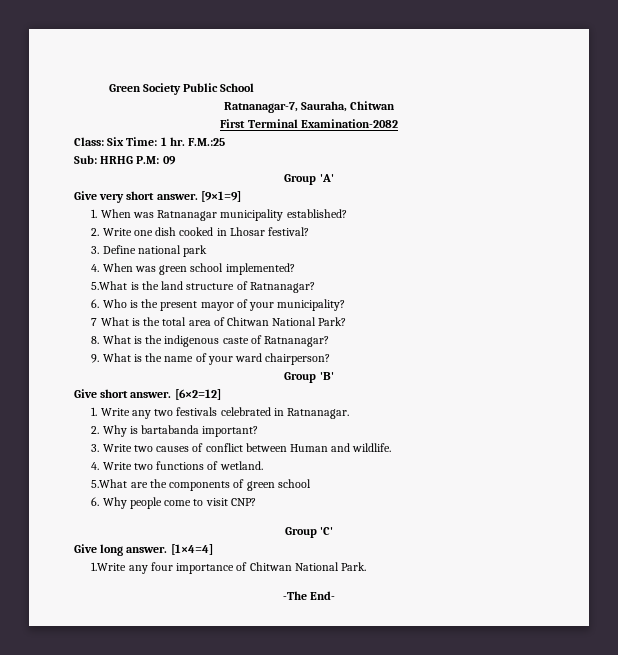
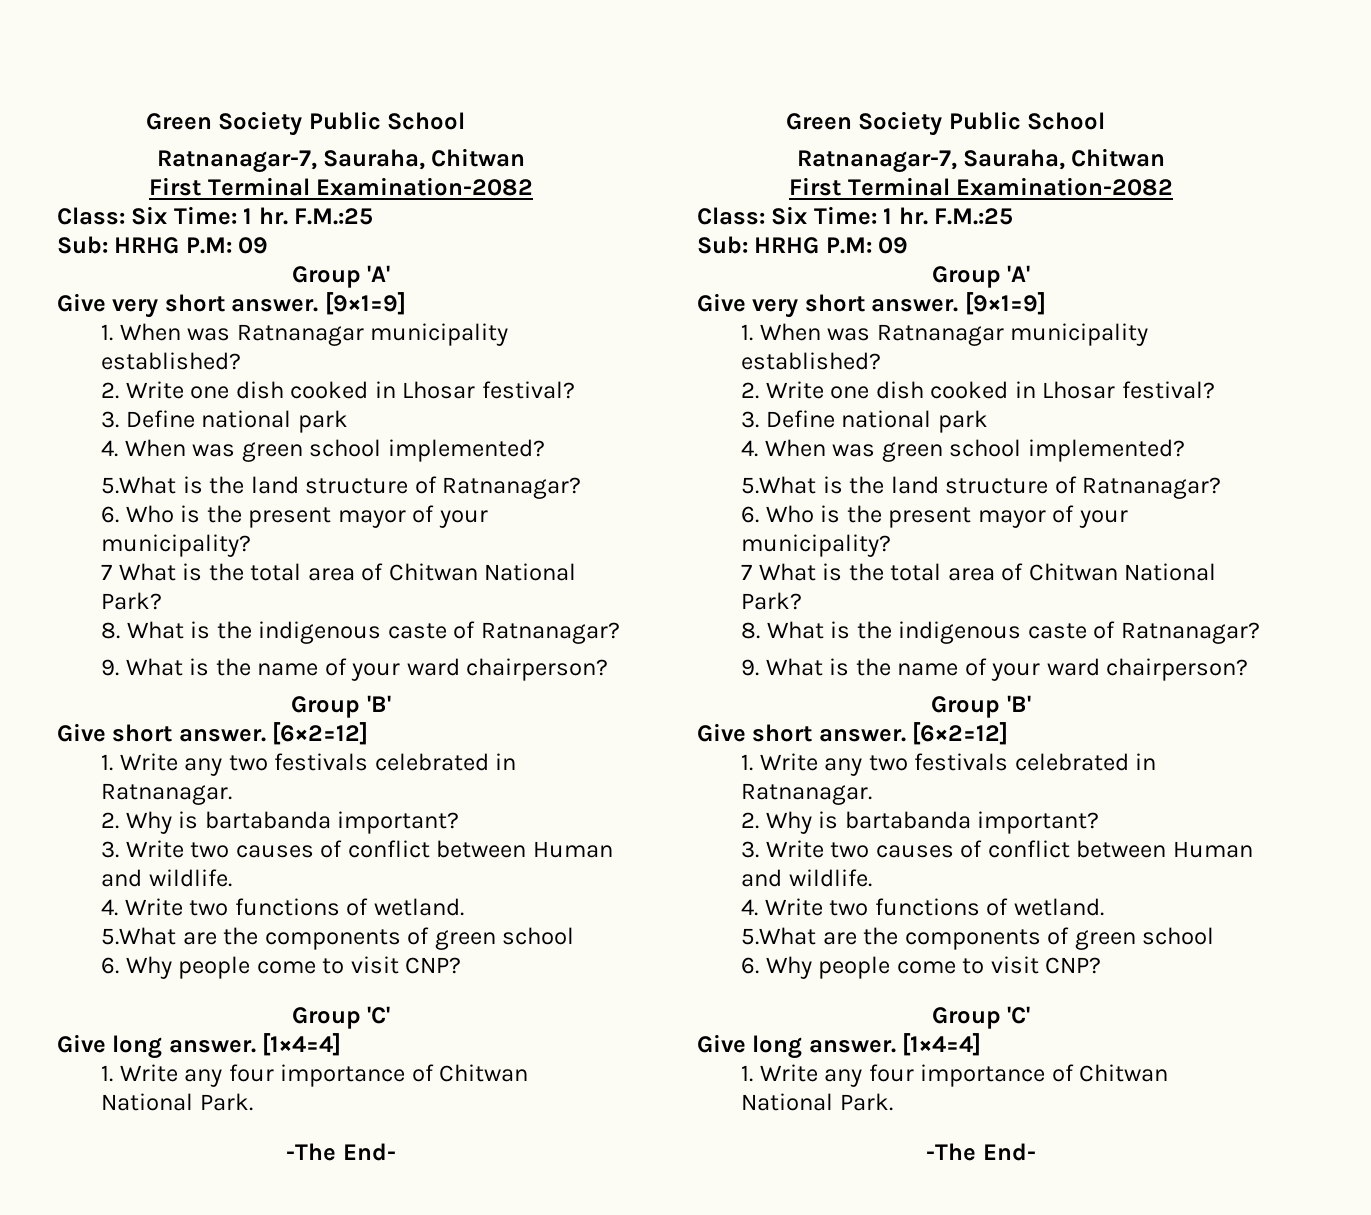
[91,562,366,574] [282,591,336,600] 1.Write any four importance of Chitwan National Park. // -The End- -> [101,1064,529,1087] [101,1093,253,1111] [286,1143,396,1161] [785,111,1106,136] [796,148,1166,173] [789,177,1173,196] [697,206,1014,225] [697,236,909,254] [931,265,1031,288] [697,292,1046,318] [741,323,1149,346] [741,352,882,370] [741,381,1215,399] [741,410,988,433] [741,439,1185,462] [741,476,1222,499] [741,505,1128,528] [741,534,892,557] [741,563,1217,581] [741,592,803,610] [741,621,1260,644] [741,658,1249,681] [931,695,1031,718] [697,722,1009,745] [741,753,1157,776] [741,783,873,805] [741,811,1100,834] [741,840,1253,858] [741,869,872,887] [741,898,1104,916] [741,927,1215,950] [741,956,1102,979] [931,1006,1031,1029] [697,1033,982,1059] [741,1064,1169,1087] [741,1093,893,1111] [926,1143,1036,1161] 1. Write any four importance of Chitwan National Park. // -The End- // Green Society Public School // Ratnanagar-7, Sauraha, Chitwan // First Terminal Examination-2082 // Class: Six Time: 1 hr. F.M.:25 // Sub: HRHG P.M: 09 // Group 'A' // Give very short answer. [9×1=9] // 1. When was Ratnanagar municipality established? // 2. Write one dish cooked in Lhosar festival? // 3. Define national park // 4. When was green school implemented? // 5.What is the land structure of Ratnanagar? // 6. Who is the present mayor of your municipality? // 7 What is the total area of Chitwan National Park? // 8. What is the indigenous caste of Ratnanagar? // 9. What is the name of your ward chairperson? // Group 'B' // Give short answer. [6×2=12] // 1. Write any two festivals celebrated in Ratnanagar. // 2. Why is bartabanda important? // 3. Write two causes of conflict between Human and wildlife. // 4. Write two functions of wetland. // 5.What are the components of green school // 6. Why people come to visit CNP? // Group 'C' // Give long answer. [1×4=4] // 1. Write any four importance of Chitwan National Park. // -The End-

